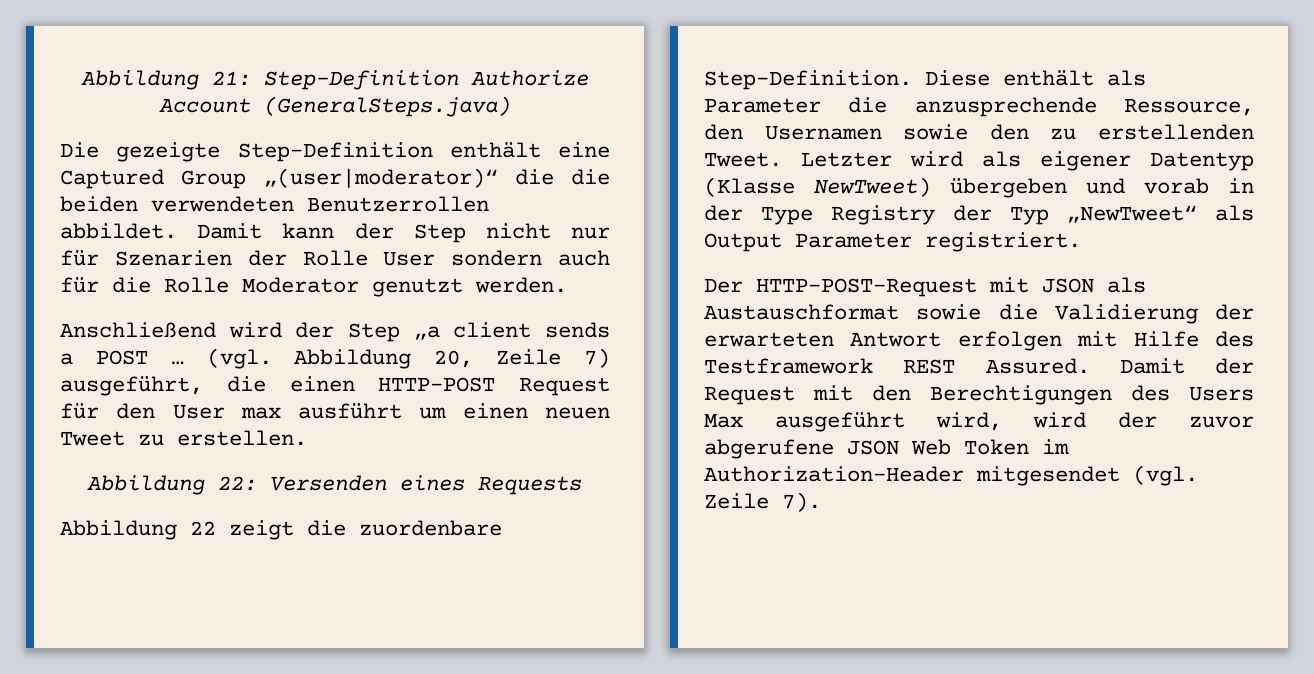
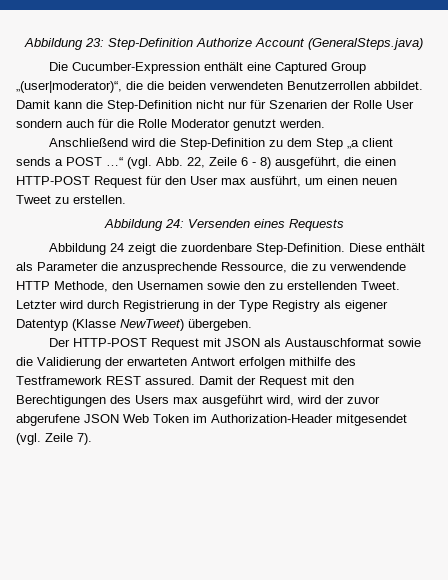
[80,70,251,90] Abbildung 21: -> [24,38,104,50] Abbildung 23:
[116,142,433,162] gezeigte Step-Definition -> [72,62,201,74] Cucumber-Expression
[263,168,498,188] „(user|moderator)“ -> [16,81,122,93] „(user|moderator)“,
[354,223,466,243] der Step -> [86,100,192,112] die Step-Definition
[295,322,335,338] der -> [159,138,313,150] die Step-Definition zu dem
[170,348,610,369] … (vgl. Abbildung 20, Zeile 7) -> [106,157,271,169] …“ (vgl. Abb. 22, Zeile 6 - 8)
[298,403,403,419] ausführt -> [250,176,301,187] ausführt,
[218,476,257,491] 22: -> [164,219,184,228] 24:
[190,521,216,535] 22 -> [110,243,125,252] 24
(1254, 107) none -> [291,262,406,271] [16,281,108,292] die zu verwendende HTTP Methode,
(963, 159) none -> [87,300,320,312] durch Registrierung in der Type Registry
[950,178,1254,198] [704,205,1254,225] [704,232,1081,252] übergeben und vorab in der Type Registry der Typ „NewTweet“ als Output Parameter registriert. -> [188,319,252,331] übergeben.
[756,278,977,297] HTTP-POST-Request -> [73,338,200,350] HTTP-POST Request
[1077,331,1199,347] mit Hilfe -> [289,357,331,366] mithilfe
[985,358,1090,374] Assured. -> [145,376,195,385] assured.
[704,413,743,428] Max -> [173,397,198,404] max

